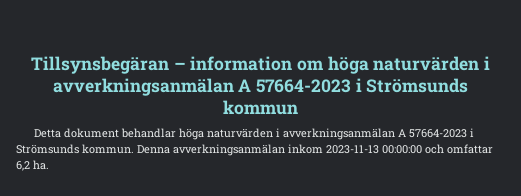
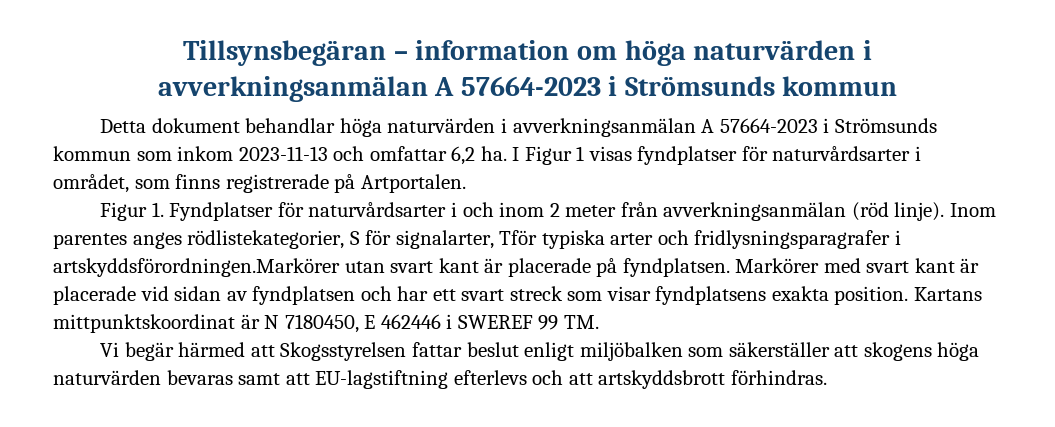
[82,144,285,156] kommun. Denna avverkningsanmälan -> [53,146,172,161] kommun som
[382,145,422,154] 00:00:00 -> (328, 153) none
(49, 165) none -> [512,146,922,165] [53,174,466,193] [100,202,996,221] [53,230,901,249] [53,258,980,277] [53,286,983,305] [53,314,599,333] [100,342,980,361] [53,370,827,389] I Figur 1 visas fyndplatser för naturvårdsarter i området, som finns registrerade på Artportalen. // Figur 1. Fyndplatser för naturvårdsarter i och inom 2 meter från avverkningsanmälan (röd linje). Inom parentes anges rödlistekategorier, S för signalarter, Tför typiska arter och fridlysningsparagrafer i artskyddsförordningen.Markörer utan svart kant är placerade på fyndplatsen. Markörer med svart kant är placerade vid sidan av fyndplatsen och har ett svart streck som visar fyndplatsens exakta position. Kartans mittpunktskoordinat är N 7180450, E 462446 i SWEREF 99 TM. // Vi begär härmed att Skogsstyrelsen fattar beslut enligt miljöbalken som säkerställer att skogens höga naturvärden bevaras samt att EU-lagstiftning efterlevs och att artskyddsbrott förhindras.

